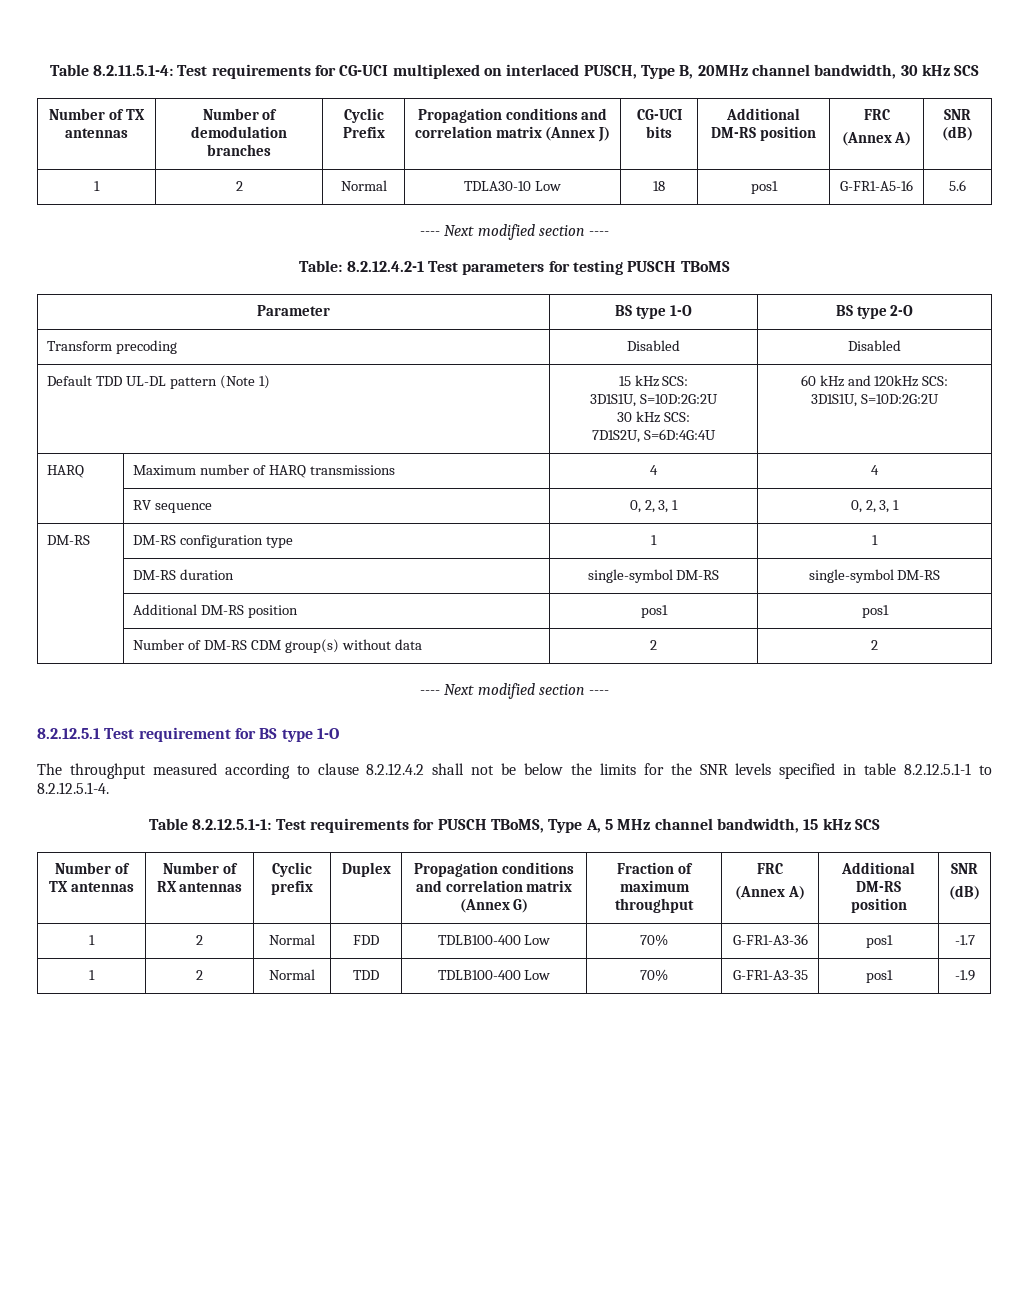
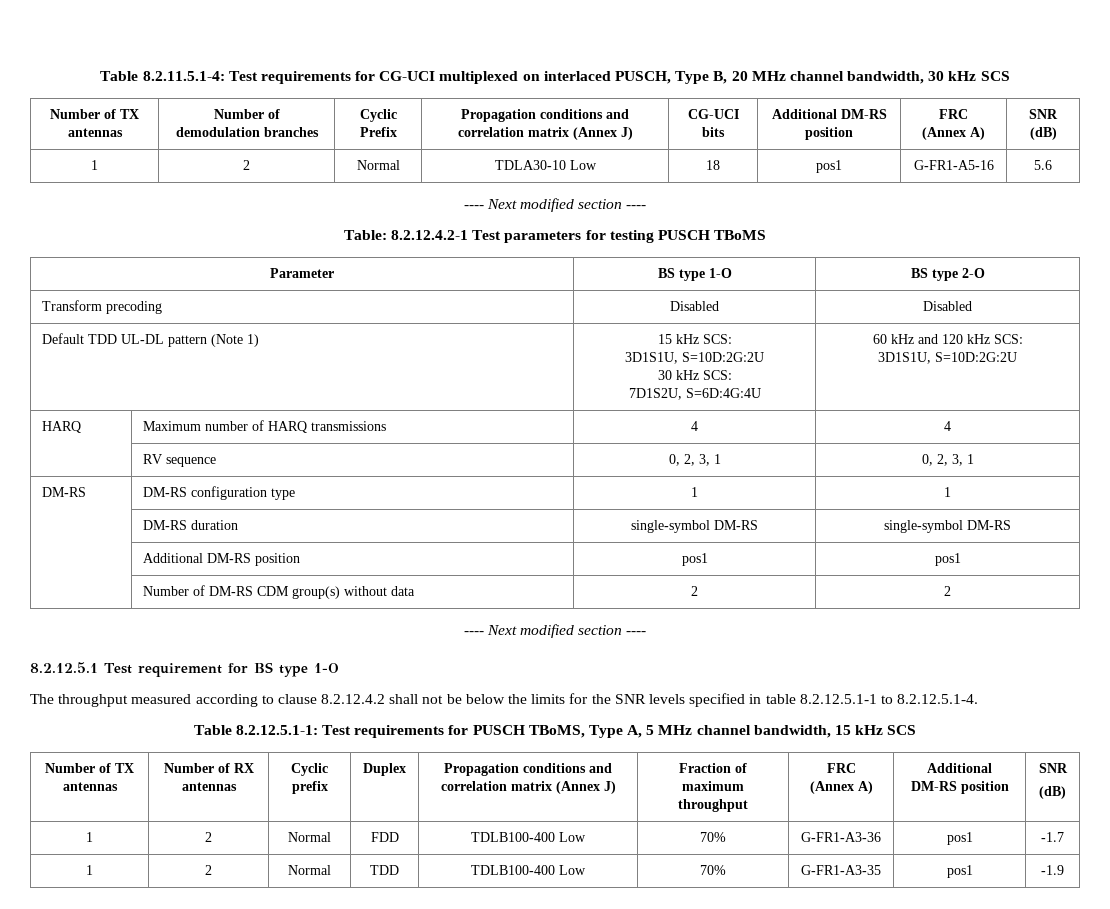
[697,65,748,76] 20MHz -> [731,71,786,81] 20 MHz
[874,375,919,387] 120kHz -> [941,334,990,344] 120 kHz
[513,899,529,913] G) -> [603,781,616,794] J)

